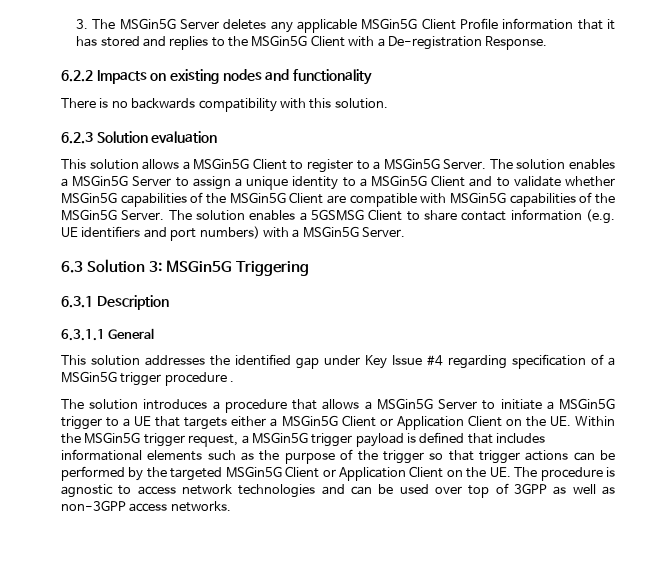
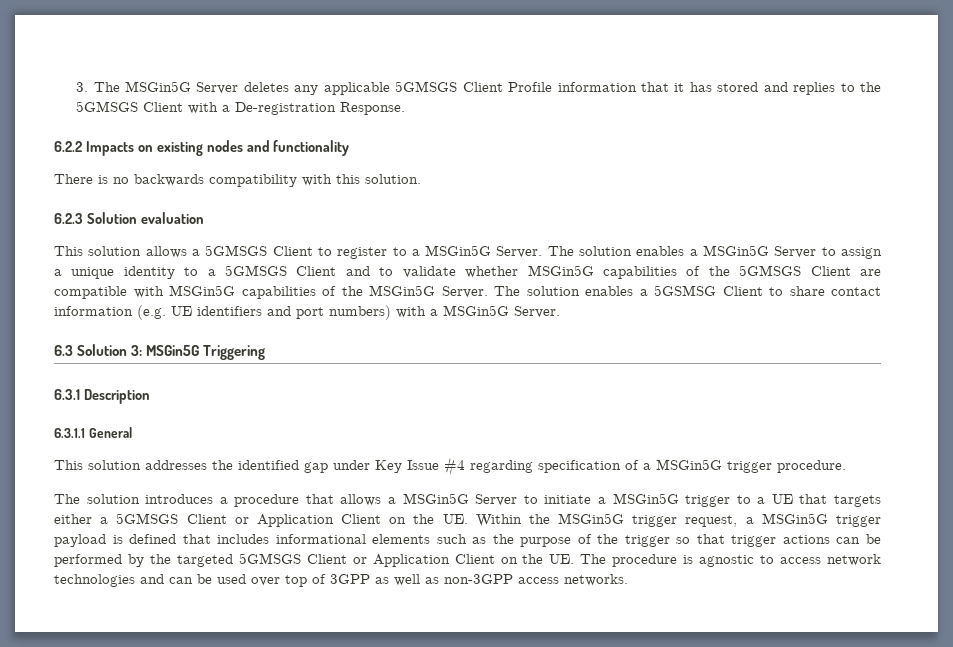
[361,18,418,30] MSGin5G -> [395,81,458,92] 5GMSGS
[251,35,308,47] MSGin5G -> [76,101,139,112] 5GMSGS
[193,158,250,170] MSGin5G -> [205,245,268,256] 5GMSGS
[370,175,427,187] MSGin5G -> [225,265,288,276] 5GMSGS
[229,192,286,204] MSGin5G -> [739,265,802,276] 5GMSGS
[164,372,235,386] procedure . -> [777,460,846,473] procedure.
[281,415,338,427] MSGin5G -> [116,513,179,524] 5GMSGS
[225,466,282,478] MSGin5G -> [238,553,301,564] 5GMSGS

